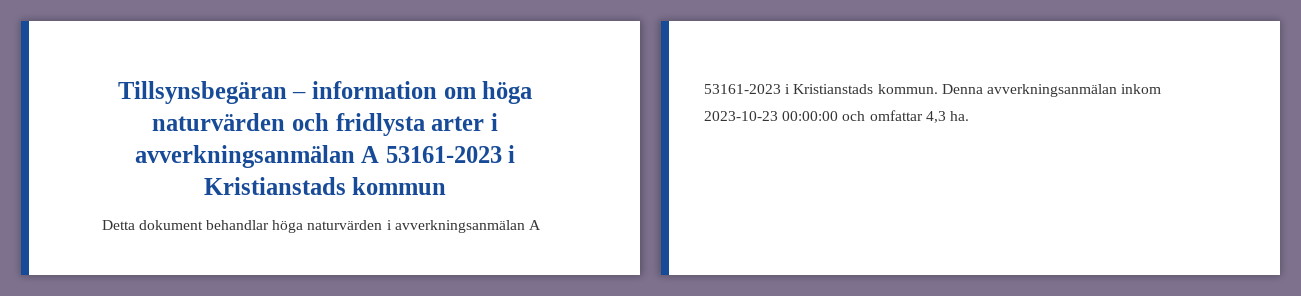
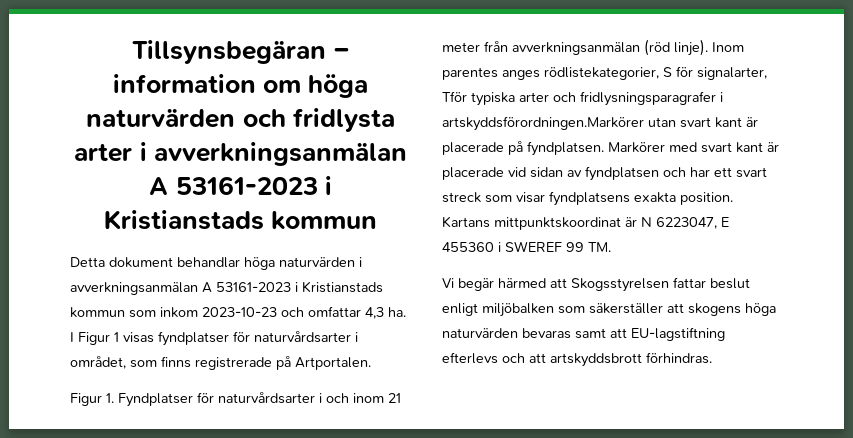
[877,84,1117,97] kommun. Denna avverkningsanmälan -> [70,307,156,318] kommun som
[782,111,839,121] 00:00:00 -> (277, 312) none
(969, 116) none -> [70,331,358,346] [70,356,371,370] [70,392,401,407] [442,39,744,56] [442,66,767,80] [442,91,723,106] [442,116,758,131] [442,141,779,156] [442,166,767,181] [442,191,733,206] [442,216,729,230] [442,241,611,252] [442,277,750,292] [442,303,776,317] [442,327,725,341] [442,352,712,367] I Figur 1 visas fyndplatser för naturvårdsarter i området, som finns registrerade på Artportalen. // Figur 1. Fyndplatser för naturvårdsarter i och inom 21 meter från avverkningsanmälan (röd linje). Inom parentes anges rödlistekategorier, S för signalarter, Tför typiska arter och fridlysningsparagrafer i artskyddsförordningen.Markörer utan svart kant är placerade på fyndplatsen. Markörer med svart kant är placerade vid sidan av fyndplatsen och har ett svart streck som visar fyndplatsens exakta position. Kartans mittpunktskoordinat är N 6223047, E 455360 i SWEREF 99 TM. // Vi begär härmed att Skogsstyrelsen fattar beslut enligt miljöbalken som säkerställer att skogens höga naturvärden bevaras samt att EU-lagstiftning efterlevs och att artskyddsbrott förhindras.

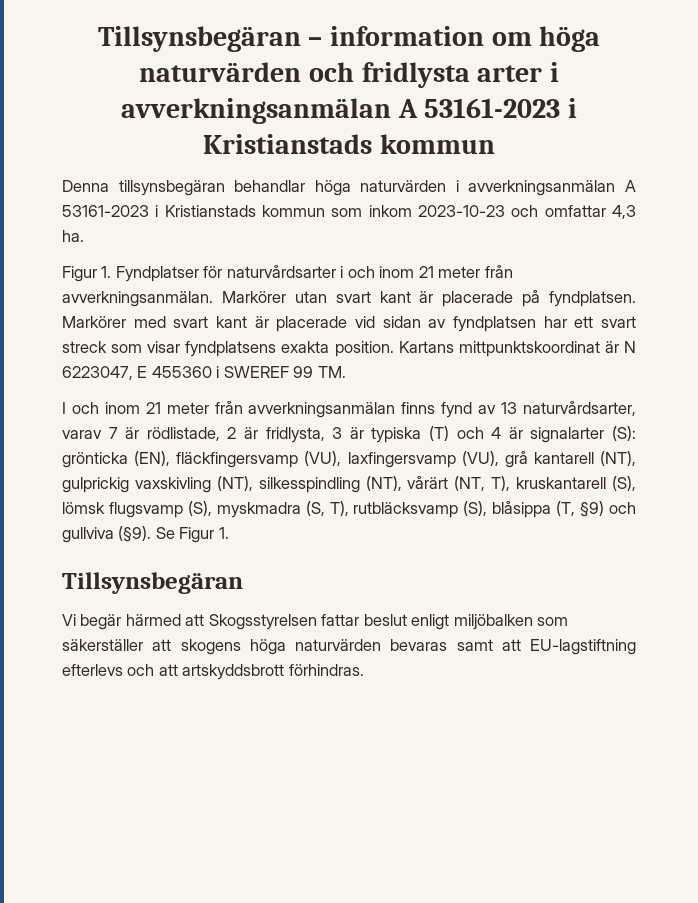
[70,257,173,268] Detta dokument -> [62,180,225,196] Denna tillsynsbegäran
[70,331,358,346] [70,356,371,370] I Figur 1 visas fyndplatser för naturvårdsarter i området, som finns registrerade på Artportalen. -> (84, 236) none
[512,39,744,56] [442,66,767,80] [442,91,723,106] [442,116,644,131] avverkningsanmälan (röd linje). Inom parentes anges rödlistekategorier, S för signalarter, Tför typiska arter och fridlysningsparagrafer i artskyddsförordningen.Markörer -> [62,291,286,307] avverkningsanmälan. Markörer
[663,167,686,177] och -> (536, 324) none
(611, 247) none -> [62,401,637,418] [62,426,637,443] [62,451,636,468] [62,476,637,493] [62,501,636,518] [62,526,229,543] [62,572,243,594] // I och inom 21 meter från avverkningsanmälan finns fynd av 13 naturvårdsarter, varav 7 är rödlistade, 2 är fridlysta, 3 är typiska (T) och 4 är signalarter (S): grönticka (EN), fläckfingersvamp (VU), laxfingersvamp (VU), grå kantarell (NT), gulprickig vaxskivling (NT), silkesspindling (NT), vårärt (NT, T), kruskantarell (S), lömsk flugsvamp (S), myskmadra (S, T), rutbläcksvamp (S), blåsippa (T, §9) och gullviva (§9). Se Figur 1. // Tillsynsbegäran

